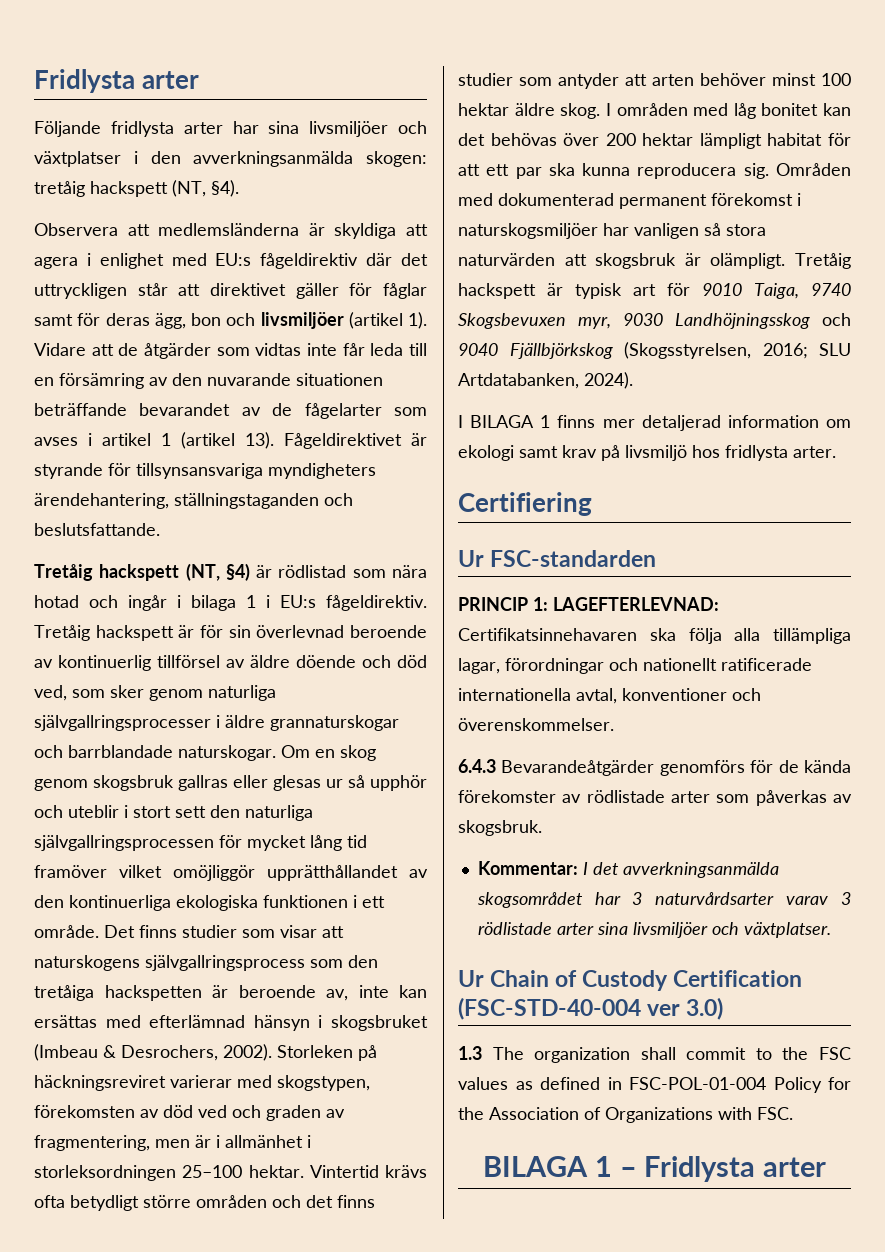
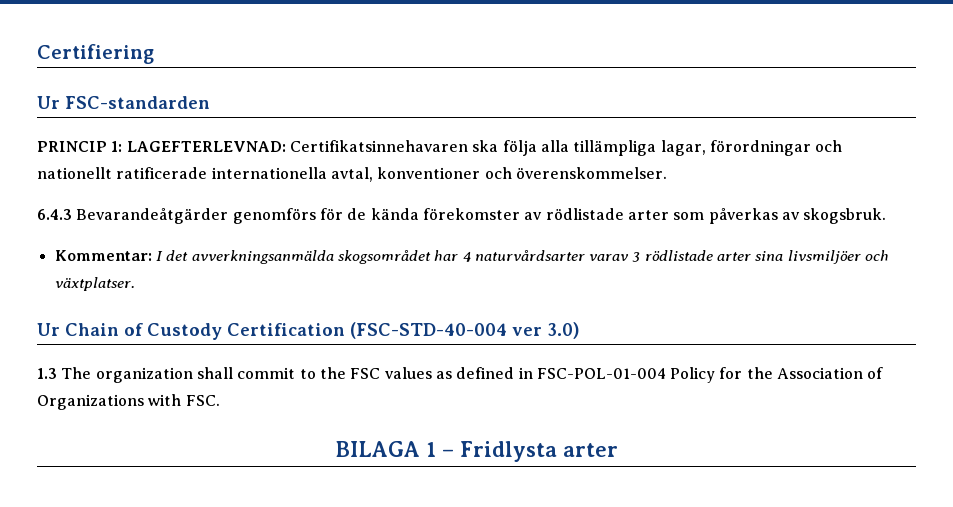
[34,69,199,93] [34,121,427,137] [34,151,427,167] [34,180,239,197] [34,223,429,239] [34,253,428,269] [34,283,428,299] [34,312,427,329] [34,343,428,359] [34,373,383,389] [34,403,427,419] [34,432,427,449] [34,463,376,479] [34,493,353,509] [34,523,160,536] [34,563,427,581] [34,595,427,611] [34,625,427,641] [34,655,427,671] [34,685,276,701] [34,715,399,731] [34,745,376,761] [34,775,427,791] [34,805,313,821] [34,835,367,851] [34,865,428,881] [34,895,385,911] [34,925,344,938] [34,955,378,971] [34,985,427,1001] [34,1015,428,1031] [34,1044,377,1061] [34,1075,370,1091] [34,1105,345,1121] [34,1135,311,1151] [34,1165,427,1181] [34,1195,375,1211] [458,73,851,89] [458,103,851,119] [458,133,851,149] [458,163,851,179] [458,193,801,209] [458,223,766,239] [458,253,851,269] [458,283,851,299] [458,313,851,329] [458,342,851,359] [458,372,633,389] [458,415,851,431] [458,445,836,461] Fridlysta arter // Följande fridlysta arter har sina livsmiljöer och växtplatser i den avverkningsanmälda skogen: tretåig hackspett (NT, §4). // Observera att medlemsländerna är skyldiga att agera i enlighet med EU:s fågeldirektiv där det uttryckligen står att direktivet gäller för fåglar samt för deras ägg, bon och livsmiljöer (artikel 1). Vidare att de åtgärder som vidtas inte får leda till en försämring av den nuvarande situationen beträffande bevarandet av de fågelarter som avses i artikel 1 (artikel 13). Fågeldirektivet är styrande för tillsynsansvariga myndigheters ärendehantering, ställningstaganden och beslutsfattande. // Tretåig hackspett (NT, §4) är rödlistad som nära hotad och ingår i bilaga 1 i EU:s fågeldirektiv. Tretåig hackspett är för sin överlevnad beroende av kontinuerlig tillförsel av äldre döende och död ved, som sker genom naturliga självgallringsprocesser i äldre grannaturskogar och barrblandade naturskogar. Om en skog genom skogsbruk gallras eller glesas ur så upphör och uteblir i stort sett den naturliga självgallringsprocessen för mycket lång tid framöver vilket omöjliggör upprätthållandet av den kontinuerliga ekologiska funktionen i ett område. Det finns studier som visar att naturskogens självgallringsprocess som den tretåiga hackspetten är beroende av, inte kan ersättas med efterlämnad hänsyn i skogsbruket (Imbeau & Desrochers, 2002). Storleken på häckningsreviret varierar med skogstypen, förekomsten av död ved och graden av fragmentering, men är i allmänhet i storleksordningen 25–100 hektar. Vintertid krävs ofta betydligt större områden och det finns studier som antyder att arten behöver minst 100 hektar äldre skog. I områden med låg bonitet kan det behövas över 200 hektar lämpligt habitat för att ett par ska kunna reproducera sig. Områden med dokumenterad permanent förekomst i naturskogsmiljöer har vanligen så stora naturvärden att skogsbruk är olämpligt. Tretåig hackspett är typisk art för 9010 Taiga, 9740 Skogsbevuxen myr, 9030 Landhöjningsskog och 9040 Fjällbjörkskog (Skogsstyrelsen, 2016; SLU Artdatabanken, 2024). // I BILAGA 1 finns mer detaljerad information om ekologi samt krav på livsmiljö hos fridlysta arter. // -> (37, 54) none
[632,892,643,905] 3 -> [462,251,471,262] 4

